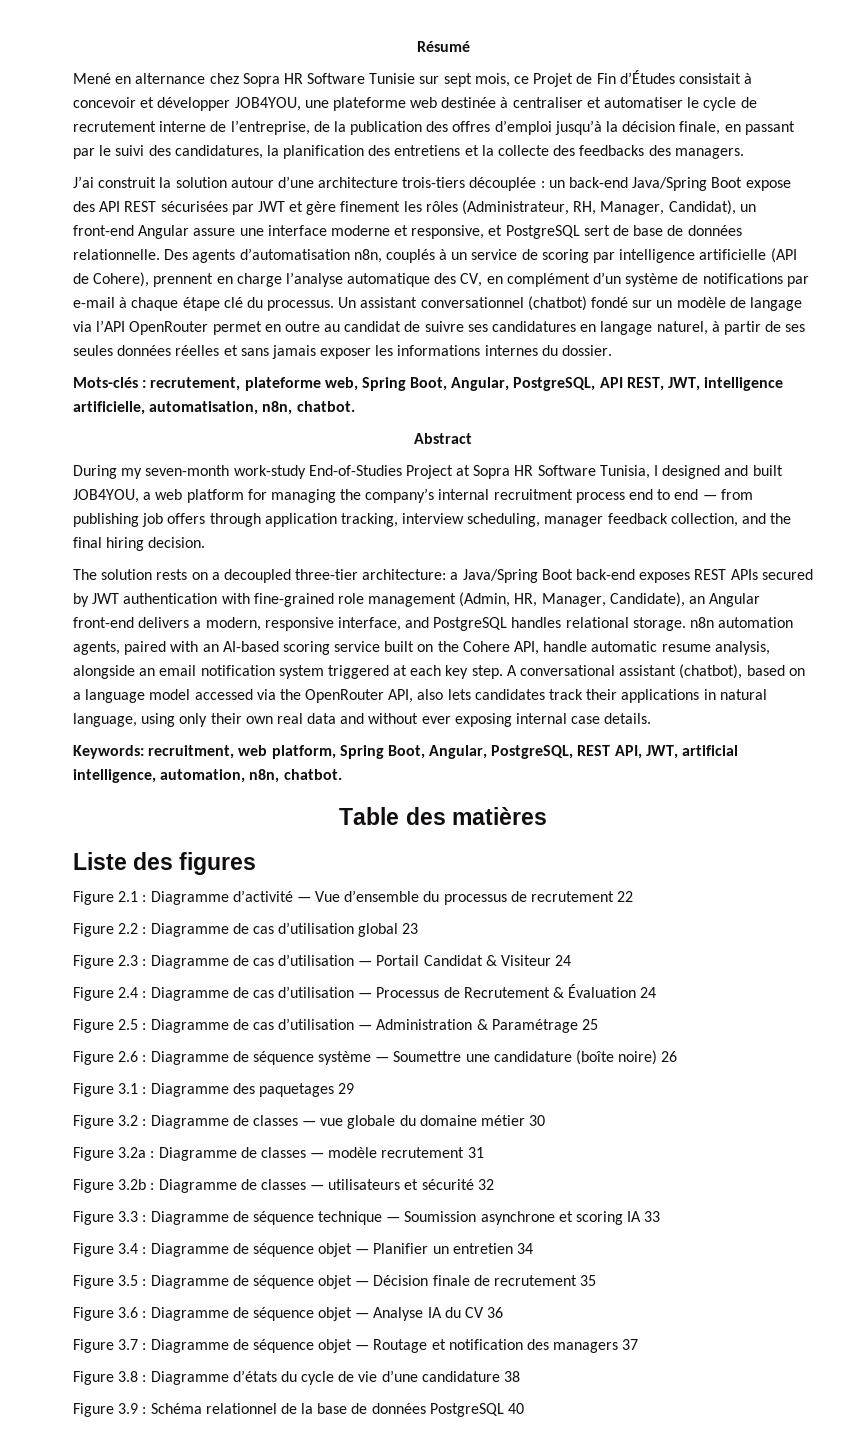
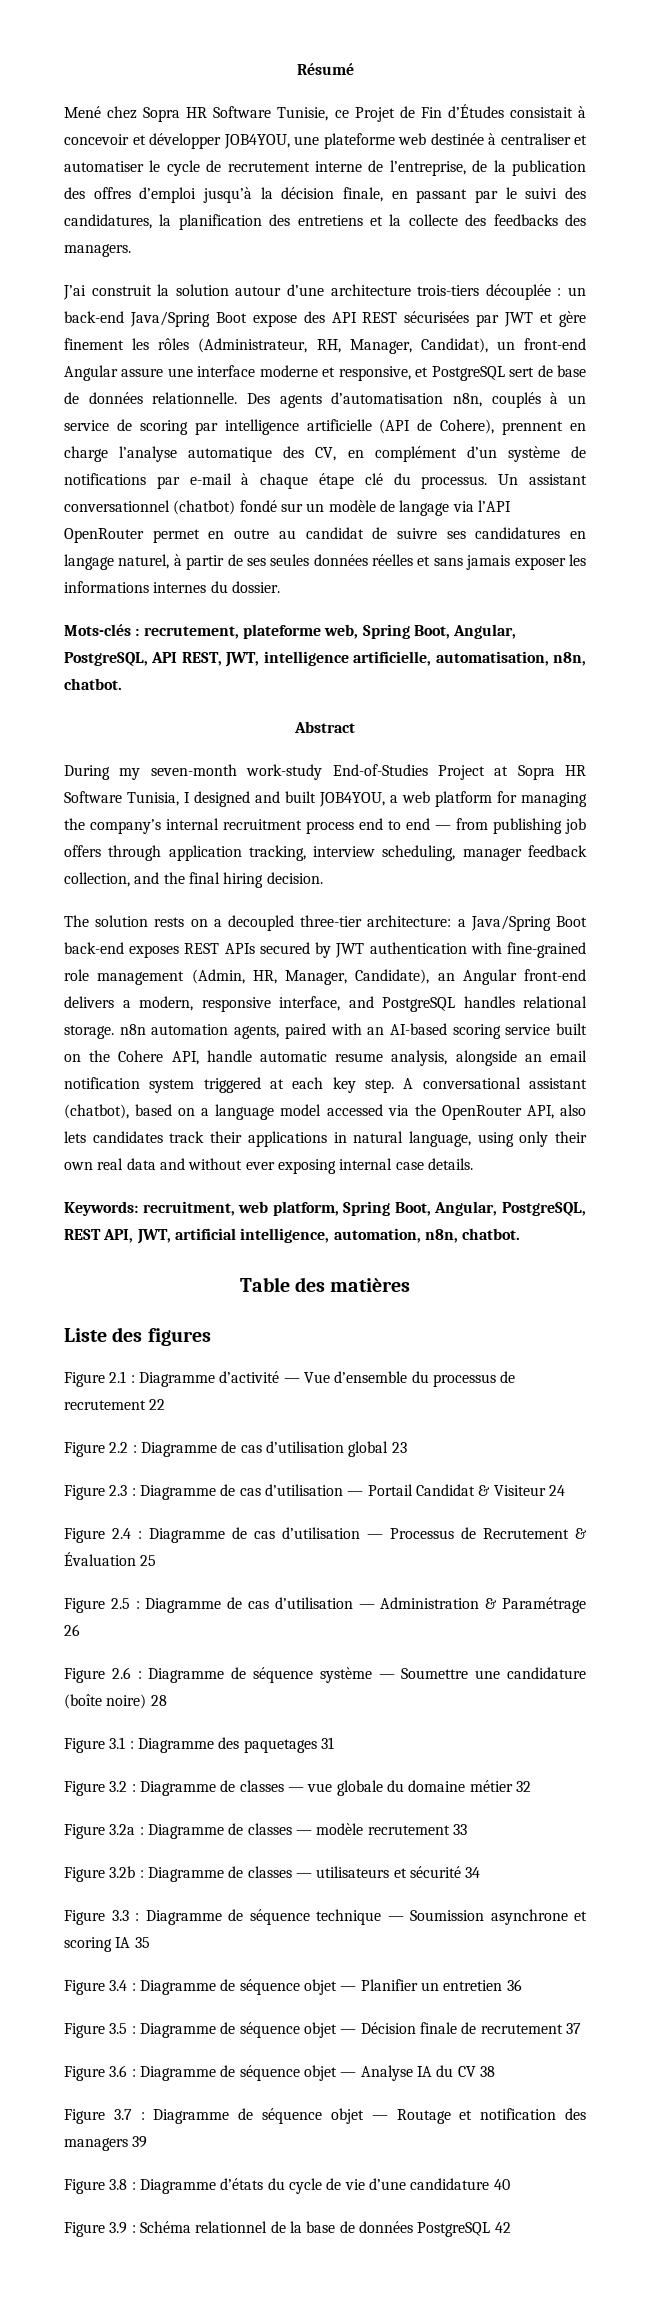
[115,73,206,84] en alternance -> (101, 112) none
[369,73,510,87] Tunisie sur sept mois, -> [277,107,329,121] Tunisie,
[640,987,657,998] 24 -> [140,1555,157,1566] 25
[582,1019,599,1030] 25 -> [64,1624,80,1636] 26
[661,1051,678,1062] 26 -> [150,1695,167,1706] 28
[338,1083,355,1094] 29 -> [320,1737,334,1749] 31
[529,1115,546,1126] 30 -> [515,1781,531,1792] 32
[467,1147,484,1158] 31 -> [452,1824,467,1835] 33
[477,1179,494,1190] 32 -> [465,1867,481,1878] 34
[644,1211,661,1222] 33 -> [134,1937,150,1948] 35
[517,1243,534,1254] 34 -> [506,1979,522,1991] 36
[580,1275,597,1286] 35 -> [565,2023,581,2034] 37
[487,1307,504,1318] 36 -> [479,2066,495,2077] 38
[622,1339,639,1350] 37 -> [132,2136,148,2148] 39
[504,1371,521,1382] 38 -> [493,2179,510,2190] 40
[508,1403,525,1414] 40 -> [494,2222,511,2233] 42

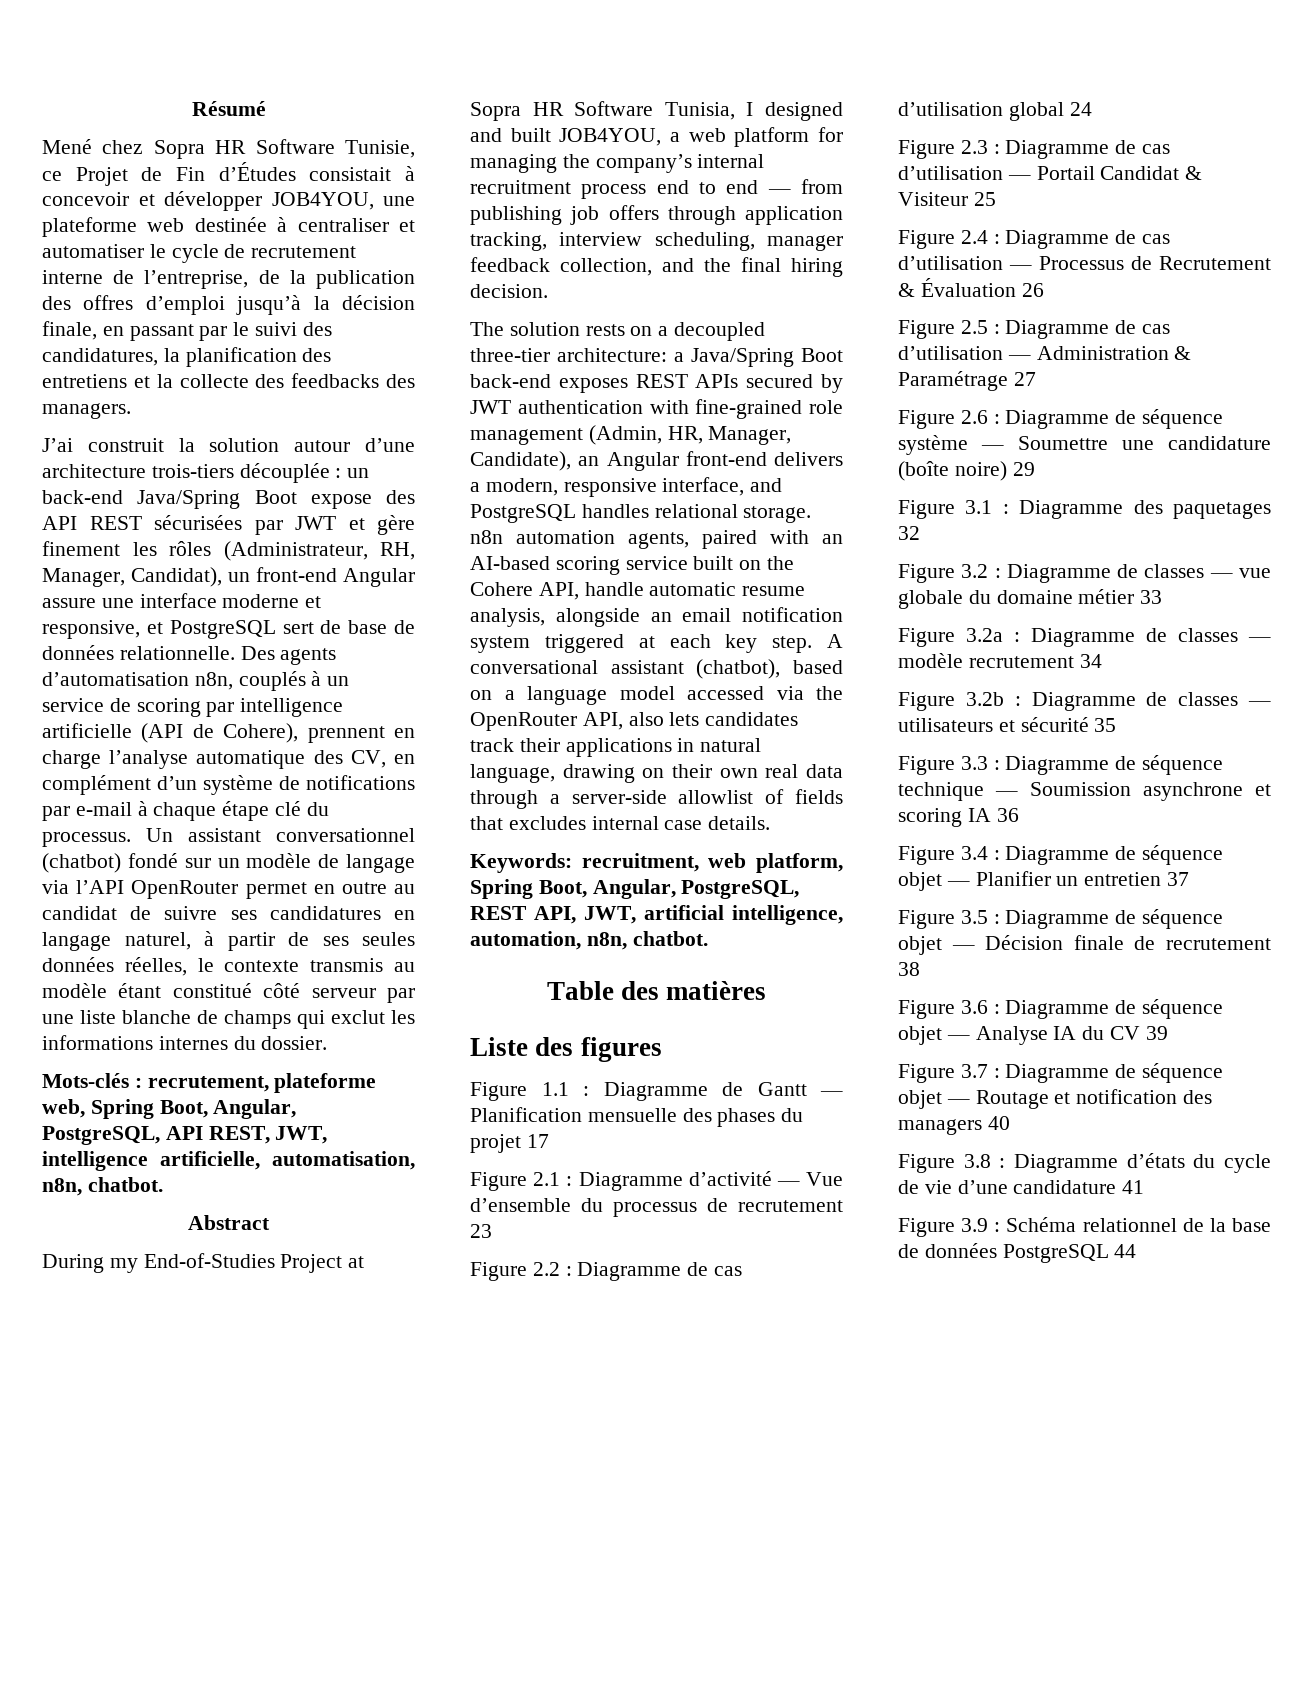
[372,554,566,570] réelles et sans jamais exposer -> [124,957,415,976] [42,983,415,1003] [42,1010,385,1029] réelles, le contexte transmis au modèle étant constitué côté serveur par une liste blanche de champs qui exclut
[150,764,323,780] seven-month work-study -> (138, 1265) none
[477,1131,549,1147] using only -> [562,764,665,783] drawing on
[159,1158,336,1174] and without ever exposing -> [470,789,843,809] [470,816,586,830] through a server-side allowlist of fields that excludes
(211, 1337) none -> [470,1082,843,1101] [470,1107,804,1127] [470,1134,549,1153] // Figure 1.1 : Diagramme de Gantt — Planification mensuelle des phases du projet 17
[149,1399,166,1410] 22 -> [470,1224,492,1238] 23
[391,1442,407,1453] 23 -> [1069,102,1092,116] 24
[548,1485,565,1496] 24 -> [973,192,996,206] 25
[140,1555,157,1566] 25 -> [1021,283,1044,297] 26
[64,1624,80,1636] 26 -> [1013,372,1036,386] 27
[150,1695,167,1706] 28 -> [1012,462,1035,476] 29
[320,1737,334,1749] 31 -> [898,526,920,540] 32
[515,1781,531,1792] 32 -> [1140,590,1163,604] 33
[452,1824,467,1835] 33 -> [1079,654,1102,668] 34
[465,1867,481,1878] 34 -> [1094,718,1117,732] 35
[134,1937,150,1948] 35 -> [996,808,1019,822] 36
[506,1979,522,1991] 36 -> [1167,872,1190,886] 37
[565,2023,581,2034] 37 -> [898,962,920,976] 38
[479,2066,495,2077] 38 -> [1145,1026,1168,1040] 39
[132,2136,148,2148] 39 -> [987,1116,1010,1130] 40
[493,2179,510,2190] 40 -> [1122,1180,1145,1194] 41
[494,2222,511,2233] 42 -> [1114,1244,1137,1258] 44

